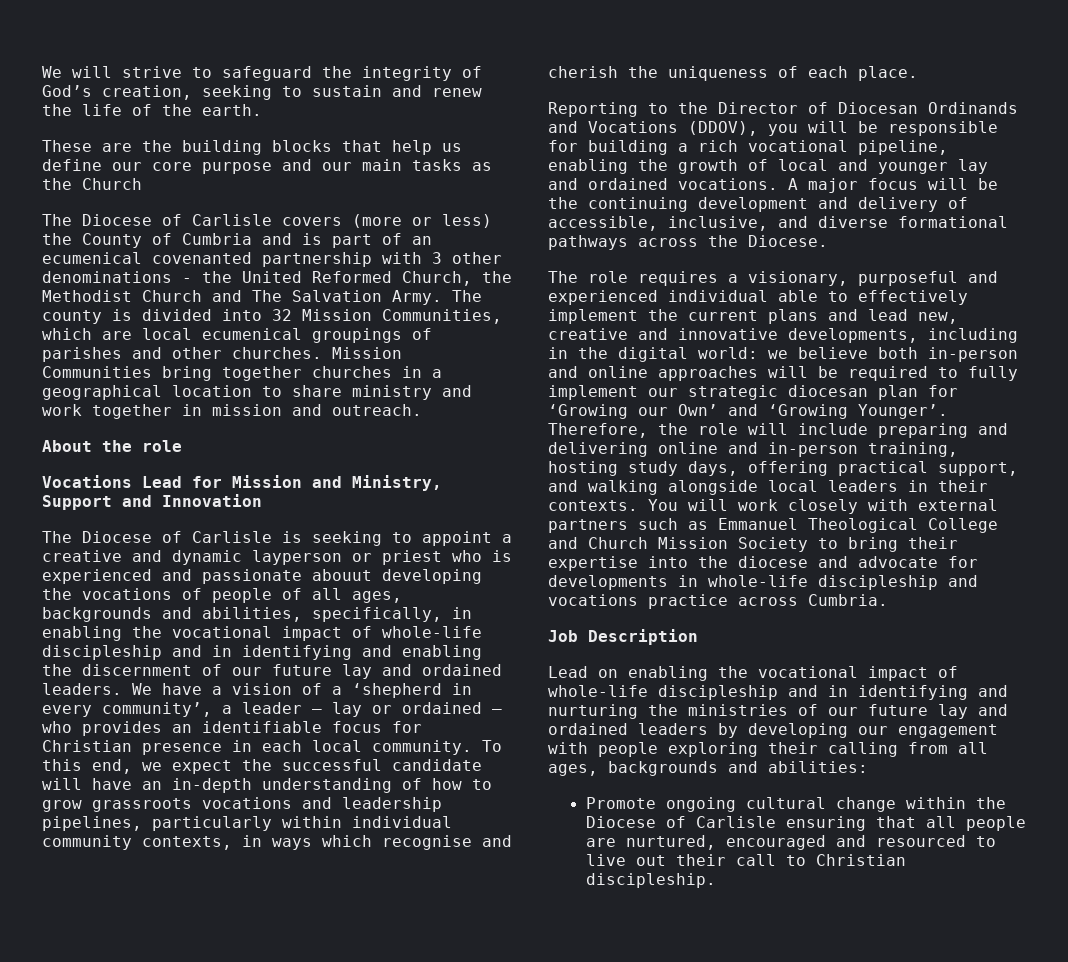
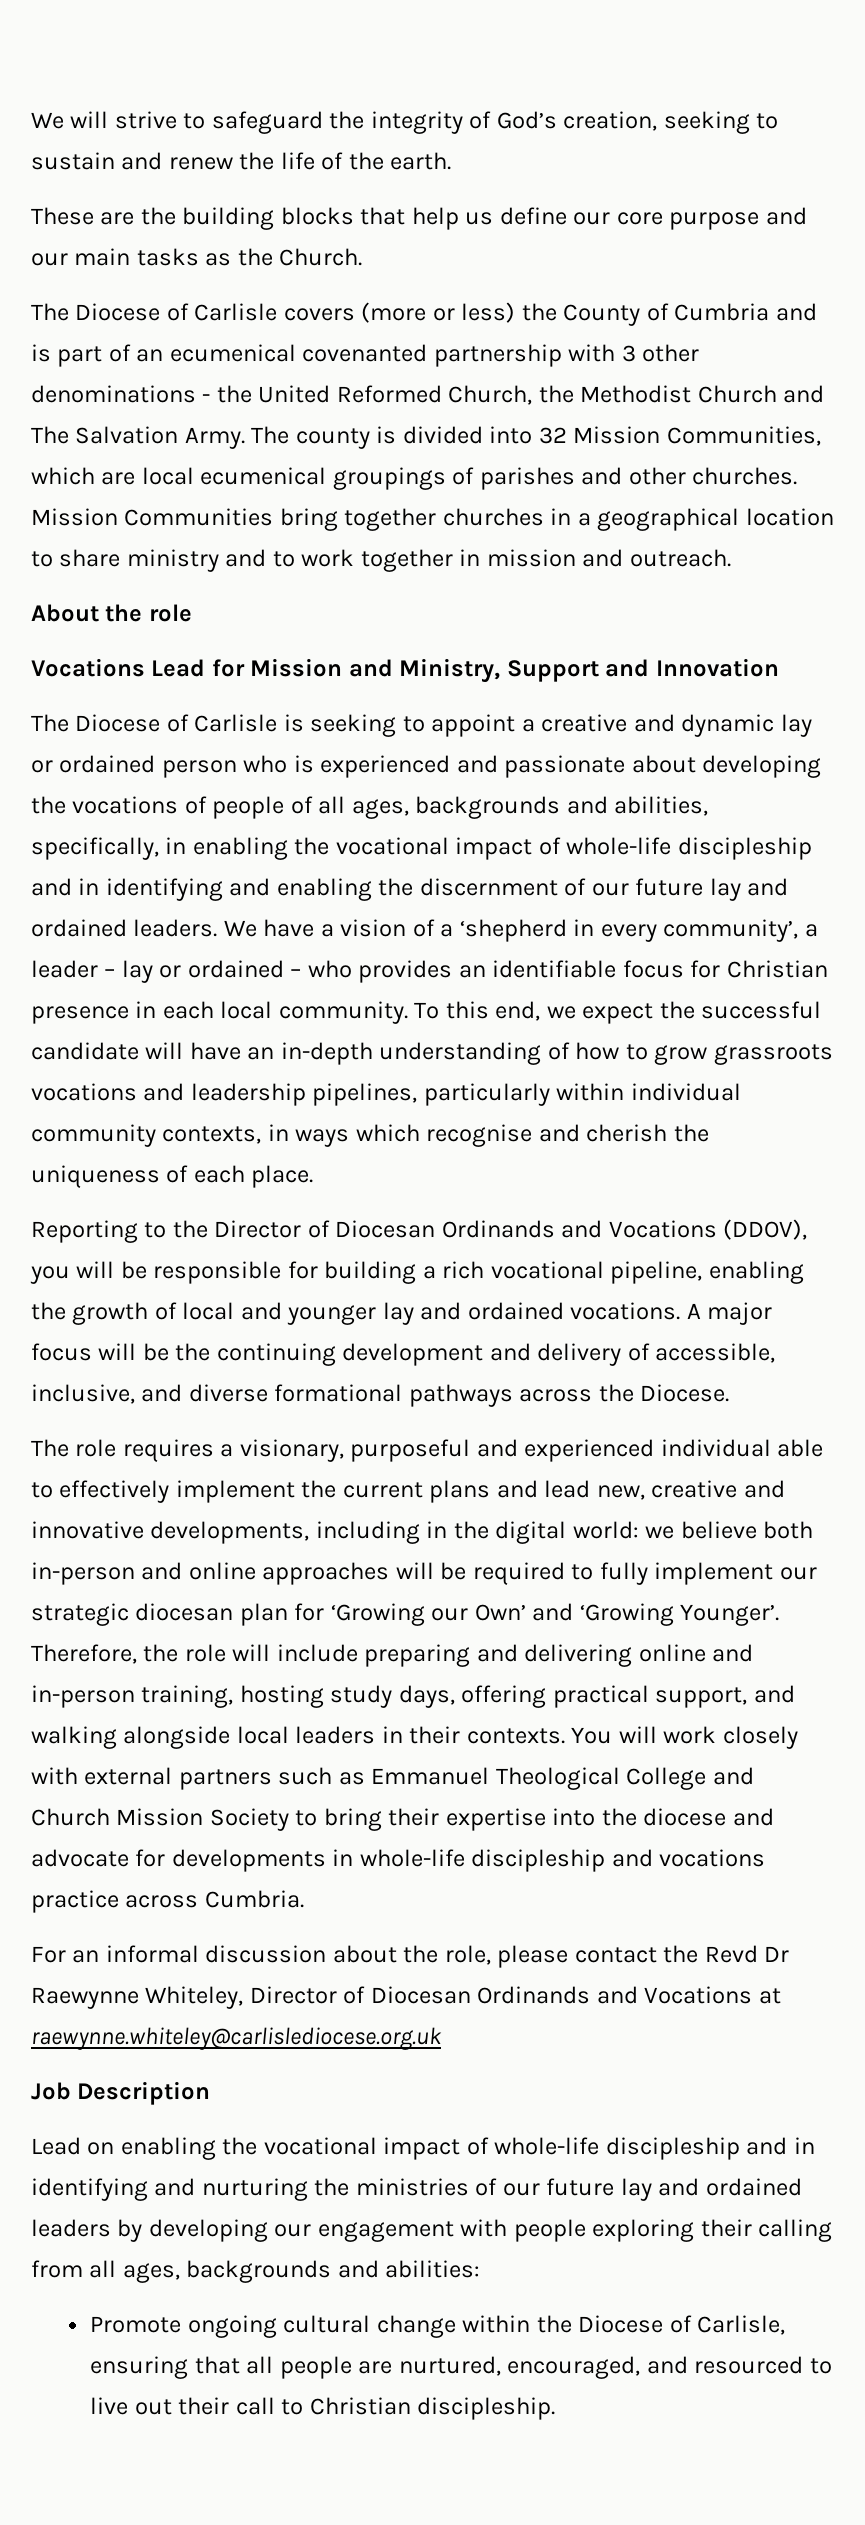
[82,178,142,190] Church -> [279,248,363,266] Church.
(472, 391) none -> [272,551,295,567] to
[252,550,442,565] layperson or priest -> [780,714,812,737] [31,755,237,778] lay or ordained person
[312,569,372,581] abouut -> [631,755,696,773] about
(888, 600) none -> [31,1945,790,1968] [31,1986,781,2009] [31,2027,442,2050] // For an informal discussion about the role, please contact the Revd Dr Raewynne Whiteley, Director of Diocesan Ordinands and Vocations at raewynne.whiteley@carlislediocese.org.uk
[695,816,776,828] Carlisle -> [697,2315,786,2335] Carlisle,
[725,835,826,850] encouraged -> [507,2356,641,2379] encouraged,

